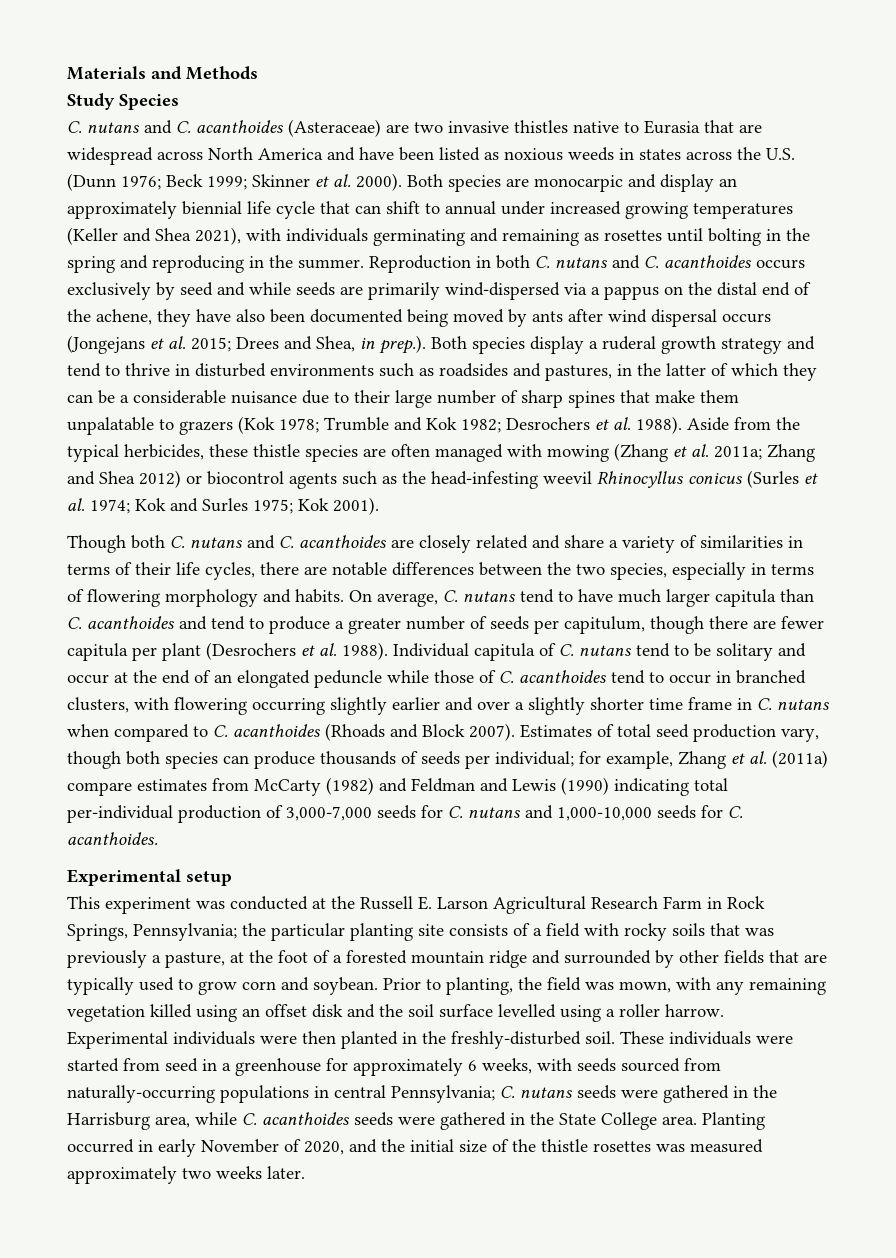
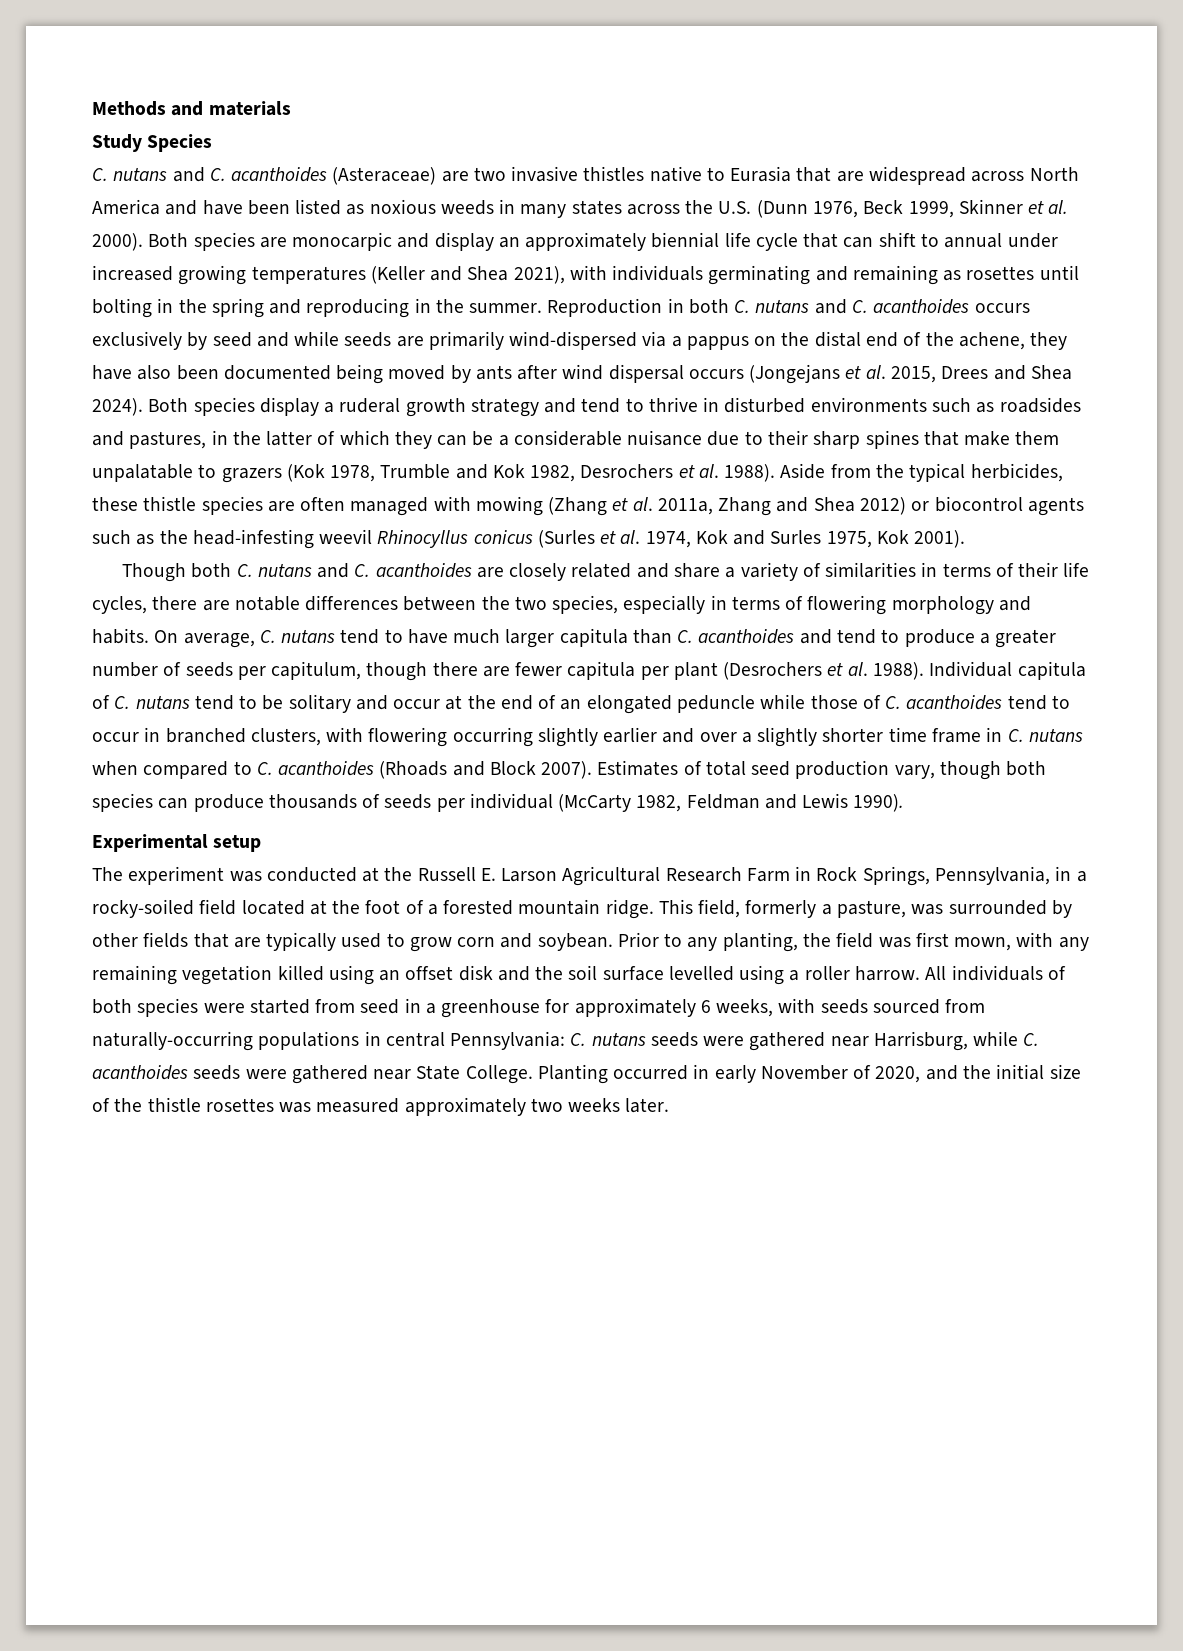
[67,66,258,80] Materials and Methods -> [92,101,291,116] Methods and materials
(634, 154) none -> [520,204,567,218] many
[121,174,247,190] 1976; Beck 1999; -> [812,200,954,218] 1976, Beck 1999,
[191,337,231,352] 2015; -> [890,366,936,383] 2015,
[316,335,426,354] Shea, in prep.). -> [1030,365,1072,380] [92,398,143,416] Shea 2024).
[395,390,518,408] large number of -> (808, 437) none
[279,418,319,433] 1978; -> [330,465,376,482] 1978,
[461,419,501,433] 1982; -> [530,465,576,482] 1982,
[714,446,762,460] 2011a; -> [657,498,713,515] 2011a,
[90,499,130,514] 1974; -> [645,531,691,548] 1974,
[253,499,293,514] 1975; -> [826,531,872,548] 1975,
[495,750,828,769] [67,777,728,796] [67,805,743,823] [67,832,158,845] individual; for example, Zhang et al. (2011a) compare estimates from McCarty (1982) and Feldman and Lewis (1990) indicating total per-individual production of 3,000-7,000 seeds for C. nutans and 1,000-10,000 seeds for C. acanthoides. -> [469,793,905,812] individual (McCarty 1982, Feldman and Lewis 1990).
[67,896,100,909] This -> [92,867,123,881] The
[133,923,774,941] [67,950,225,968] Pennsylvania; the particular planting site consists of a field with rocky soils that was previously a pasture, -> [934,866,1087,885] [92,899,305,918] Pennsylvania, in a rocky-soiled field located
[489,950,560,968] ridge and -> [605,899,944,919] ridge. This field, formerly a pasture, was
(441, 984) none -> [687,937,718,951] any
(614, 986) none -> [915,932,949,947] first
[67,1031,751,1049] Experimental individuals were then planted in the freshly-disturbed soil. These individuals -> [925,965,1066,981] [92,998,199,1017] All individuals of both species
[391,1085,495,1103] Pennsylvania; -> [450,1031,566,1050] Pennsylvania:
[733,1085,777,1098] [67,1112,190,1130] in the Harrisburg area, -> [830,1031,968,1051] near Harrisburg,
[510,1112,697,1130] in the State College area. -> [373,1065,533,1084] near State College.

